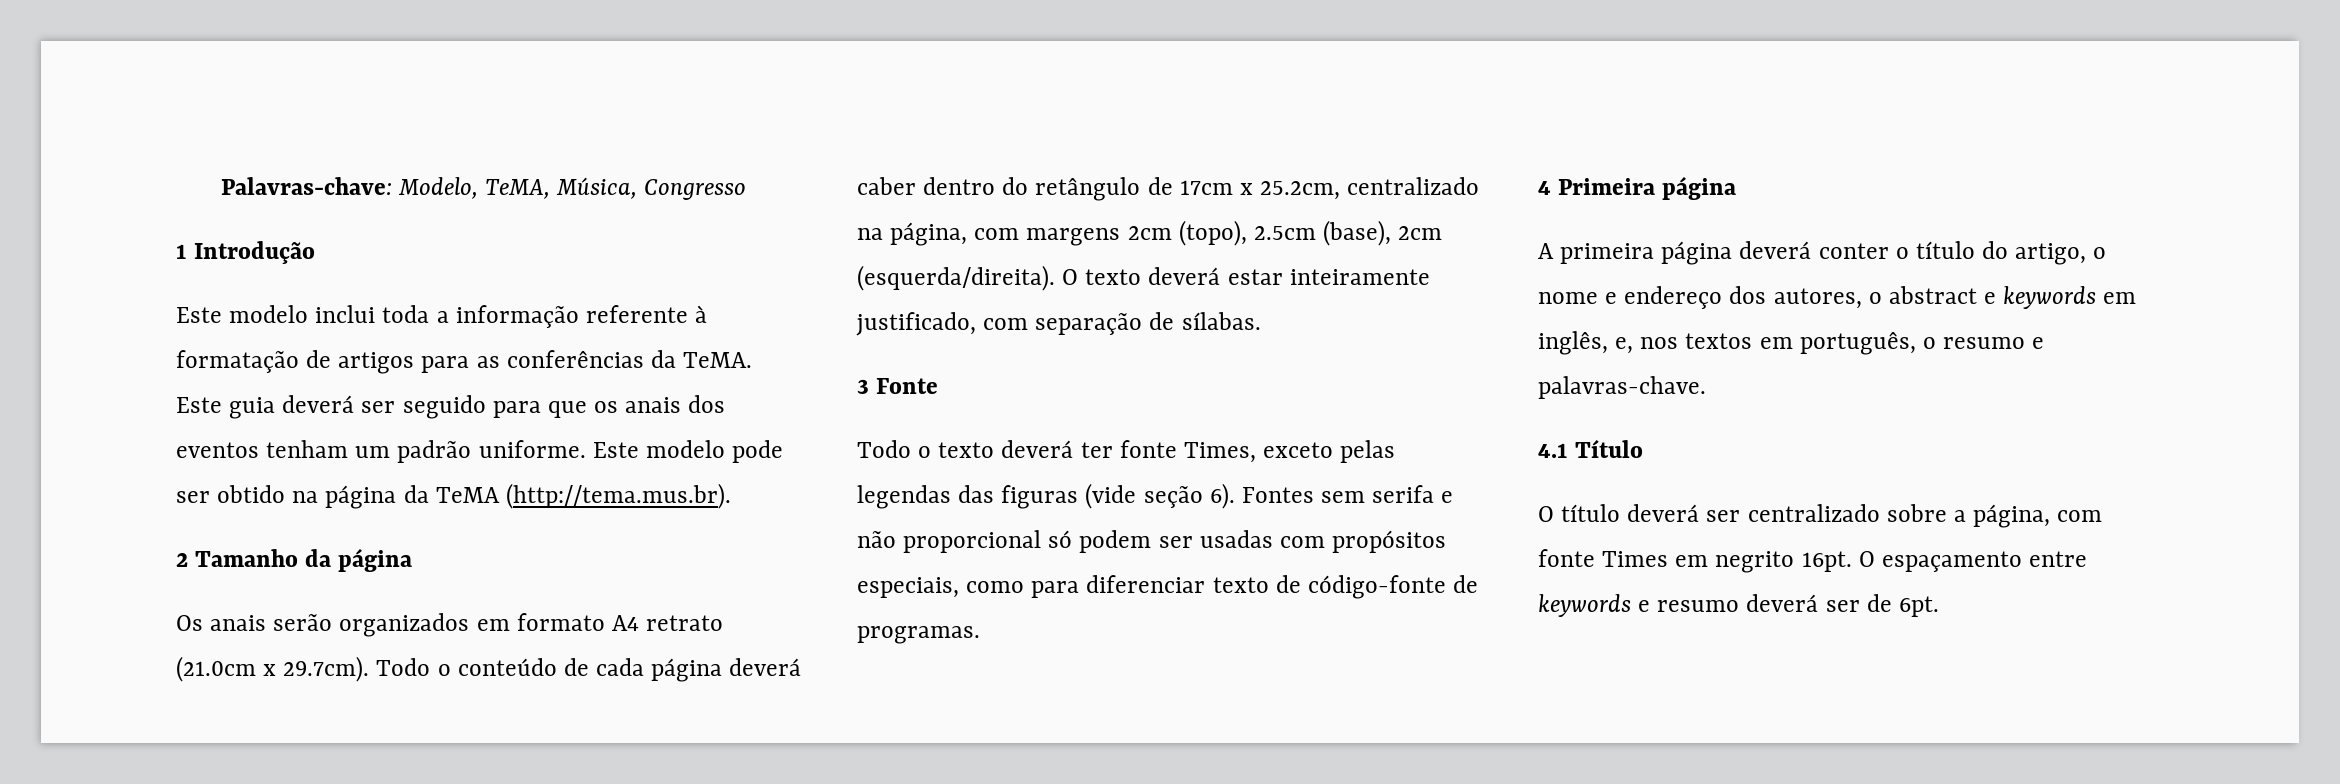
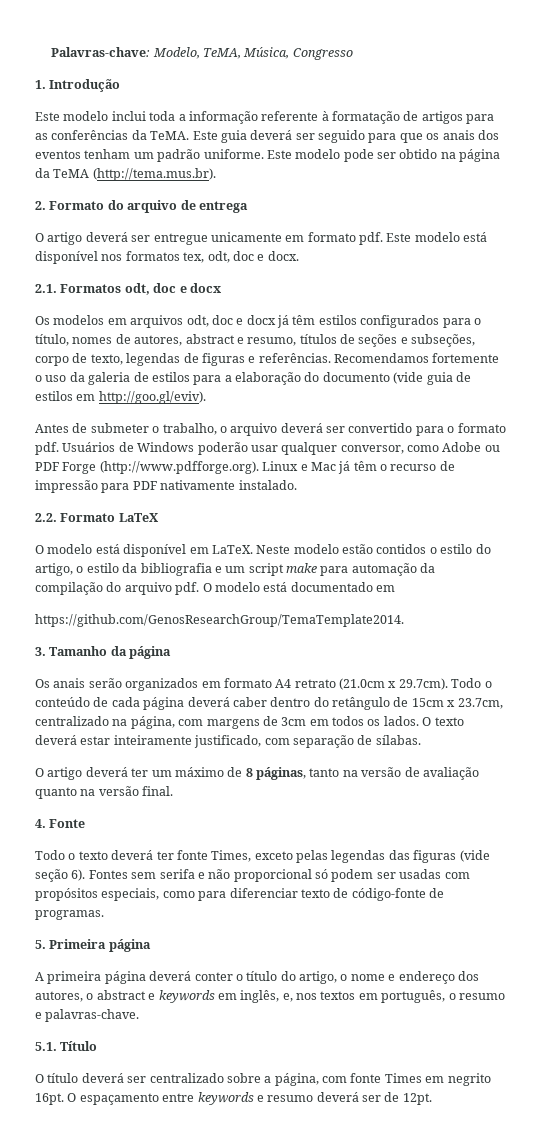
[176,244,187,259] 1 -> [35,80,46,89] 1.
[176,553,188,567] 2 -> [35,200,248,213] [35,232,488,245] [35,251,299,264] [35,283,221,295] [35,315,481,328] [35,334,476,347] [35,353,500,366] [35,372,471,385] [35,391,206,404] [35,423,506,436] [35,442,500,455] [35,461,455,474] [35,480,297,493] [35,513,159,522] [35,544,491,557] [35,563,436,576] [35,582,395,595] [35,614,404,627] [35,647,46,656] 2. Formato do arquivo de entrega // O artigo deverá ser entregue unicamente em formato pdf. Este modelo está disponível nos formatos tex, odt, doc e docx. // 2.1. Formatos odt, doc e docx // Os modelos em arquivos odt, doc e docx já têm estilos configurados para o título, nomes de autores, abstract e resumo, títulos de seções e subseções, corpo de texto, legendas de figuras e referências. Recomendamos fortemente o uso da galeria de estilos para a elaboração do documento (vide guia de estilos em http://goo.gl/eviv). // Antes de submeter o trabalho, o arquivo deverá ser convertido para o formato pdf. Usuários de Windows poderão usar qualquer conversor, como Adobe ou PDF Forge (http://www.pdfforge.org). Linux e Mac já têm o recurso de impressão para PDF nativamente instalado. // 2.2. Formato LaTeX // O modelo está disponível em LaTeX. Neste modelo estão contidos o estilo do artigo, o estilo da bibliografia e um script make para automação da compilação do arquivo pdf. O modelo está documentado em // https://github.com/GenosResearchGroup/TemaTemplate2014. // 3.
[1179,180,1341,200] 17cm x 25.2cm, -> [411,698,503,709] 15cm x 23.7cm,
[1127,220,1443,246] [857,265,1055,291] 2cm (topo), 2.5cm (base), 2cm (esquerda/direita). -> [262,716,419,726] de 3cm em todos os lados.
[857,379,869,394] 3 -> [35,767,479,780] [35,786,174,799] [35,819,46,828] O artigo deverá ter um máximo de 8 páginas, tanto na versão de avaliação quanto na versão final. // 4.
[1538,181,1551,195] 4 -> [35,940,46,949] 5.
[1538,443,1568,458] 4.1 -> [35,1042,57,1051] 5.1.
[1898,596,1939,617] 6pt. -> [402,1093,432,1105] 12pt.

